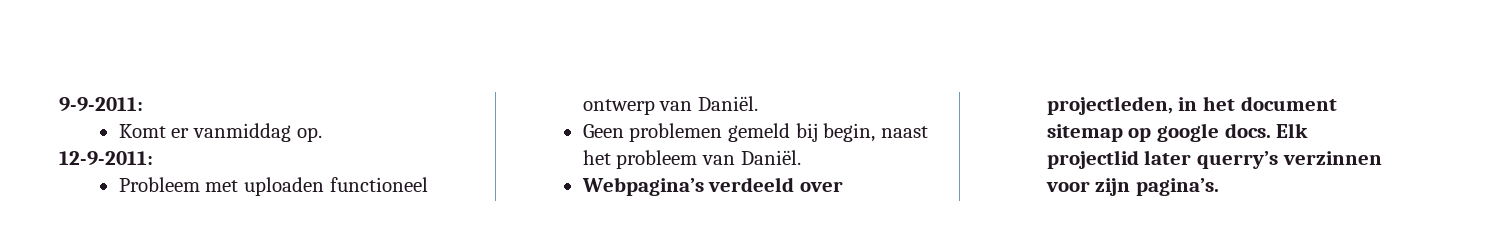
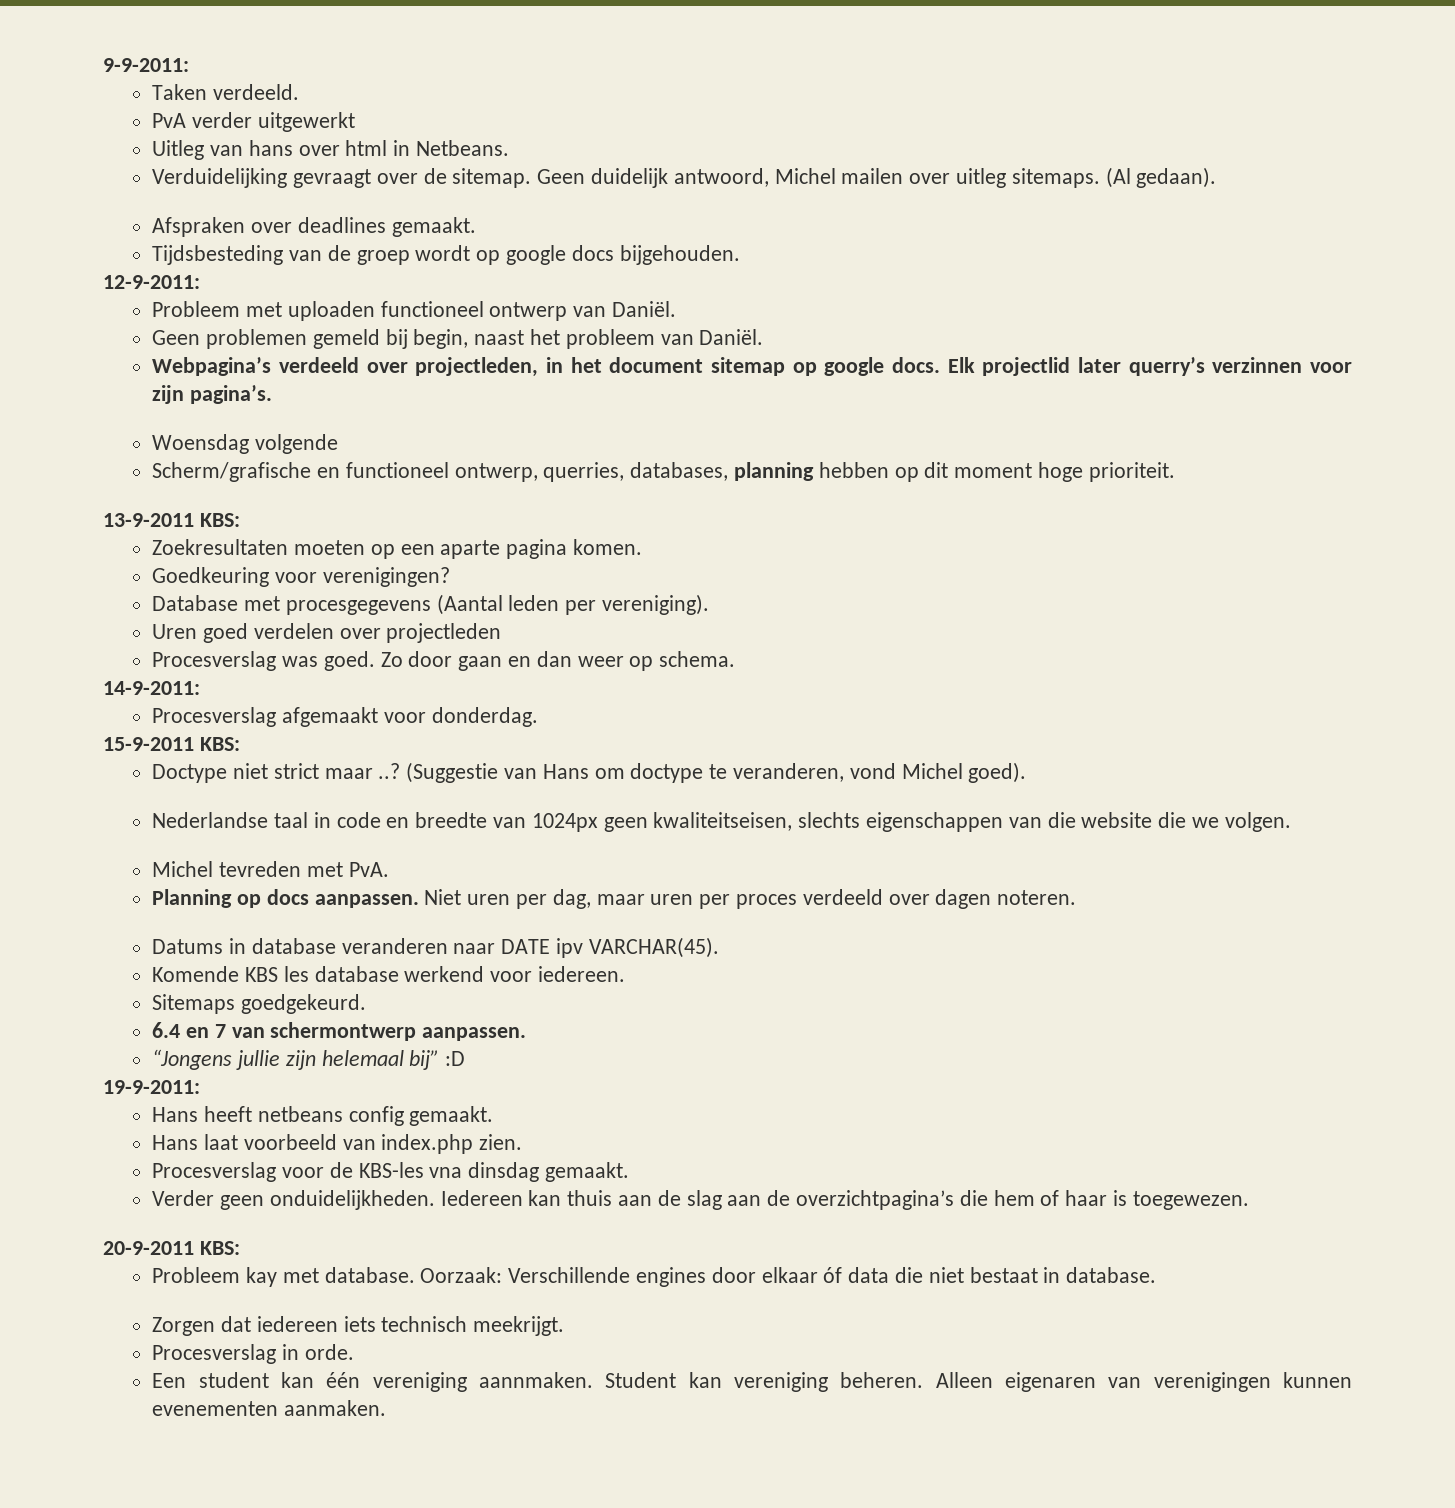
[118,123,322,142] Komt er vanmiddag op. -> [152,84,299,100] [152,112,355,132] [152,140,510,160] [152,167,1217,188] [152,217,476,237] [152,245,740,265] Taken verdeeld. // PvA verder uitgewerkt // Uitleg van hans over html in Netbeans. // Verduidelijking gevraagt over de sitemap. Geen duidelijk antwoord, Michel mailen over uitleg sitemaps. (Al gedaan). // Afspraken over deadlines gemaakt. // Tijdsbesteding van de groep wordt op google docs bijgehouden.
(1219, 187) none -> [152,434,338,454] [152,462,1175,482] [103,513,240,527] [152,539,643,559] [152,567,450,587] [152,594,710,615] [152,623,502,643] [152,651,736,671] [103,681,200,695] [152,707,538,727] [103,737,240,751] [152,762,1027,783] [152,812,1291,832] [152,861,389,877] [152,889,1077,909] [152,937,719,958] [152,966,626,982] [152,994,366,1014] [152,1022,527,1041] [152,1049,466,1070] [103,1080,200,1094] [152,1106,494,1126] [152,1134,523,1154] [152,1162,630,1182] [152,1190,1249,1210] [103,1241,240,1255] [152,1267,1157,1287] [152,1316,565,1336] [152,1344,354,1364] [152,1372,1352,1392] [152,1400,386,1416] // Woensdag volgende // Scherm/grafische en functioneel ontwerp, querries, databases, planning hebben op dit moment hoge prioriteit. // 13-9-2011 KBS: // Zoekresultaten moeten op een aparte pagina komen. // Goedkeuring voor verenigingen? // Database met procesgegevens (Aantal leden per vereniging). // Uren goed verdelen over projectleden // Procesverslag was goed. Zo door gaan en dan weer op schema. // 14-9-2011: // Procesverslag afgemaakt voor donderdag. // 15-9-2011 KBS: // Doctype niet strict maar ..? (Suggestie van Hans om doctype te veranderen, vond Michel goed). // Nederlandse taal in code en breedte van 1024px geen kwaliteitseisen, slechts eigenschappen van die website die we volgen. // Michel tevreden met PvA. // Planning op docs aanpassen. Niet uren per dag, maar uren per proces verdeeld over dagen noteren. // Datums in database veranderen naar DATE ipv VARCHAR(45). // Komende KBS les database werkend voor iedereen. // Sitemaps goedgekeurd. // 6.4 en 7 van schermontwerp aanpassen. // “Jongens jullie zijn helemaal bij” :D // 19-9-2011: // Hans heeft netbeans config gemaakt. // Hans laat voorbeeld van index.php zien. // Procesverslag voor de KBS-les vna dinsdag gemaakt. // Verder geen onduidelijkheden. Iedereen kan thuis aan de slag aan de overzichtpagina’s die hem of haar is toegewezen. // 20-9-2011 KBS: // Probleem kay met database. Oorzaak: Verschillende engines door elkaar óf data die niet bestaat in database. // Zorgen dat iedereen iets technisch meekrijgt. // Procesverslag in orde. // Een student kan één vereniging aannmaken. Student kan vereniging beheren. Alleen eigenaren van verenigingen kunnen evenementen aanmaken.

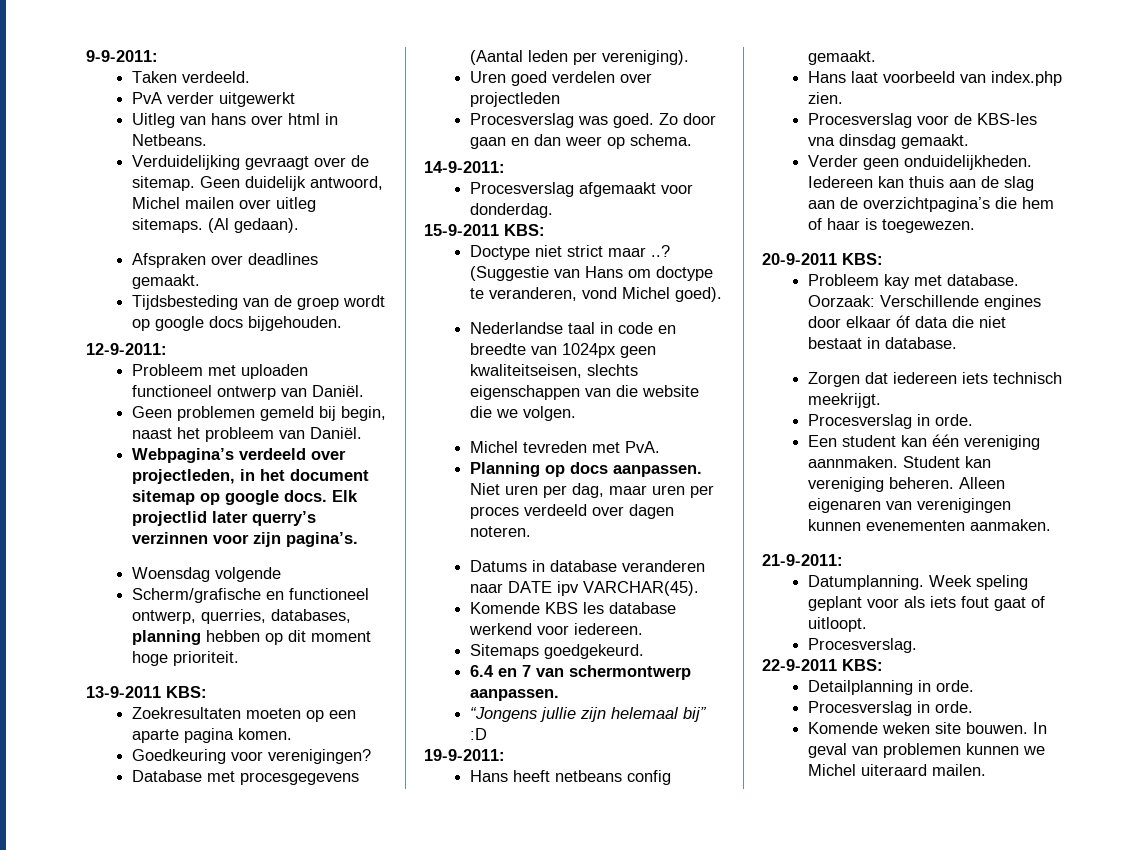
(386, 1408) none -> [762,554,843,566] [807,575,1028,590] [807,596,1045,611] [807,617,867,632] [807,638,917,653] [762,659,883,671] [807,680,974,695] [807,701,973,716] [807,722,1047,734] [807,743,1045,758] [807,764,986,776] // 21-9-2011: // Datumplanning. Week speling geplant voor als iets fout gaat of uitloopt. // Procesverslag. // 22-9-2011 KBS: // Detailplanning in orde. // Procesverslag in orde. // Komende weken site bouwen. In geval van problemen kunnen we Michel uiteraard mailen.

